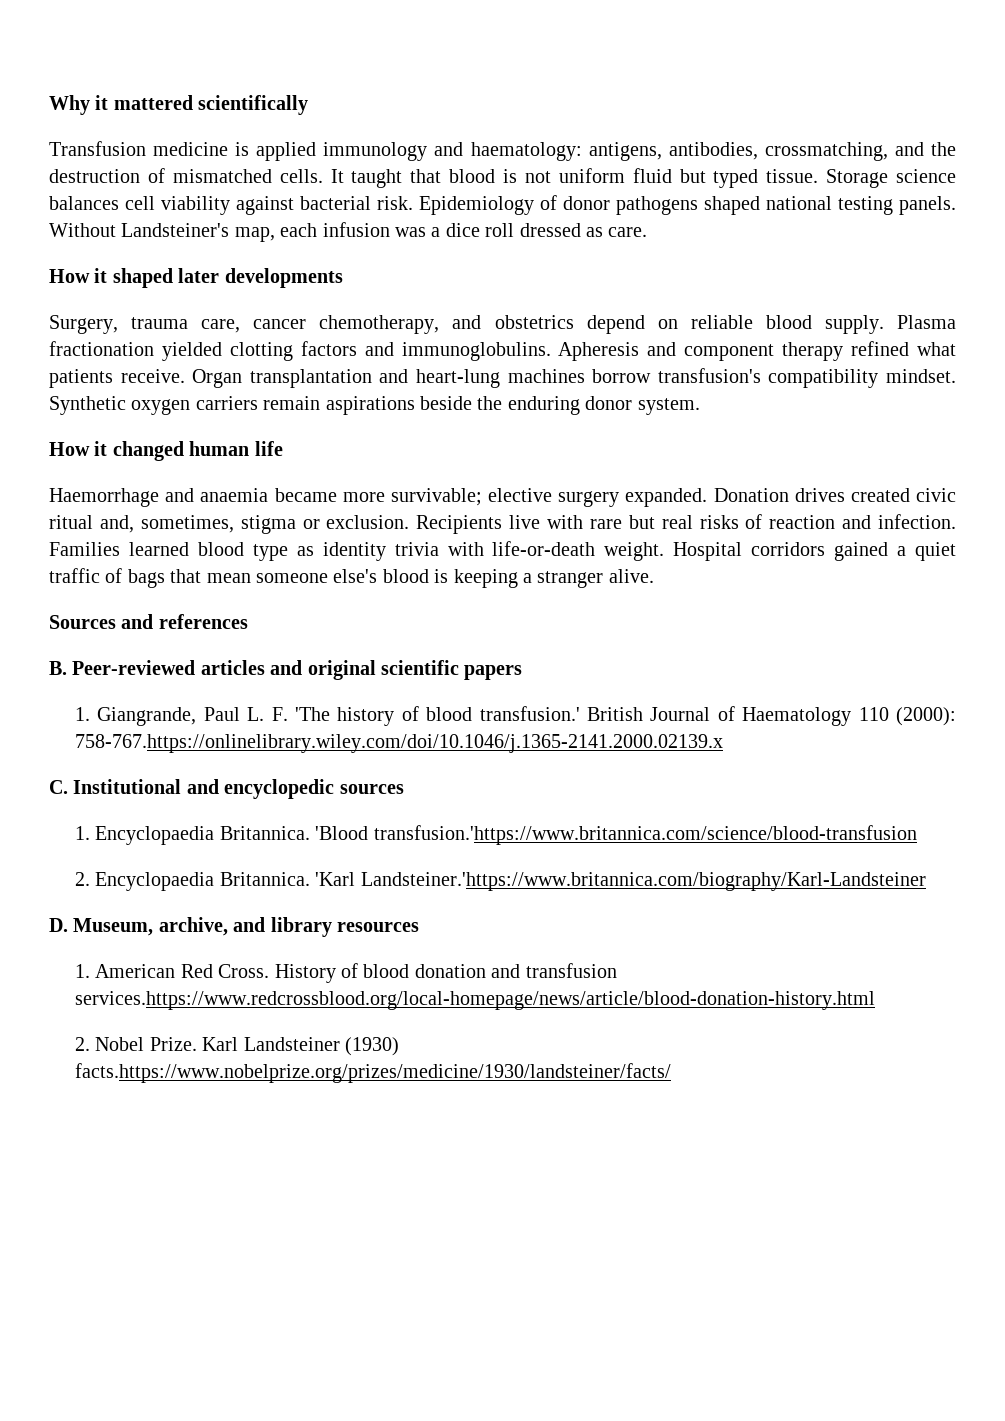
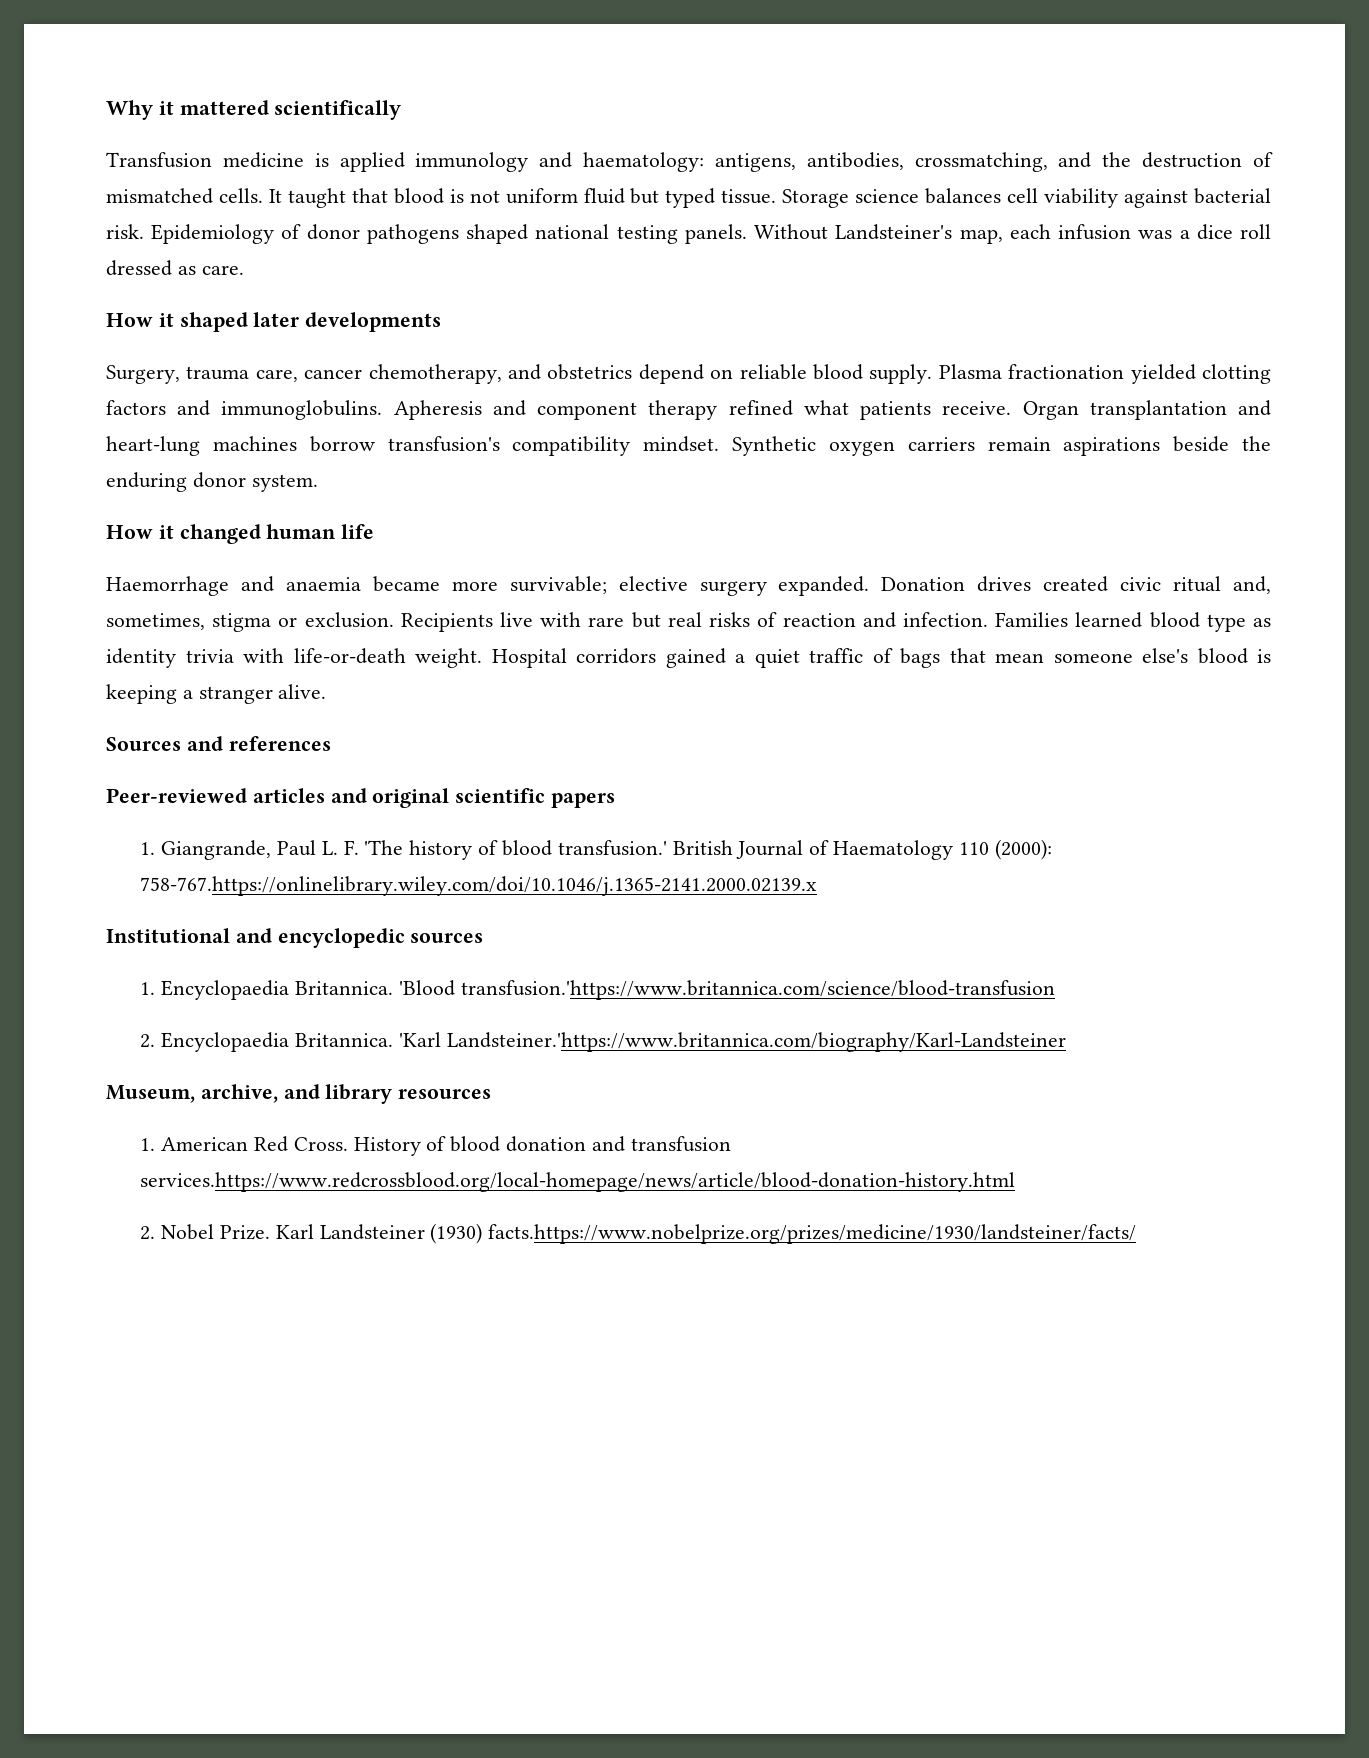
[49,661,67,675] B. -> (331, 743) none
[49,780,68,794] C. -> (818, 886) none
[49,918,68,932] D. -> (1066, 1042) none

